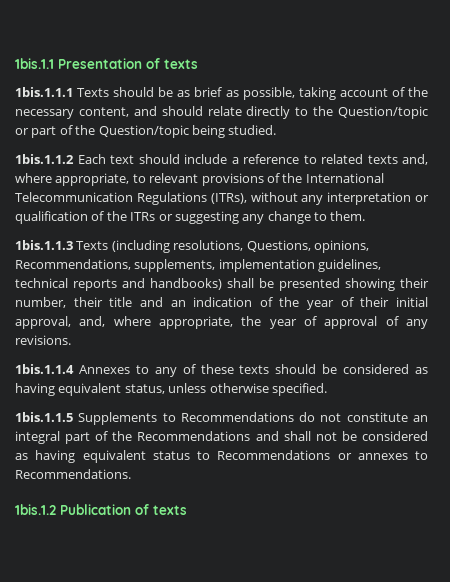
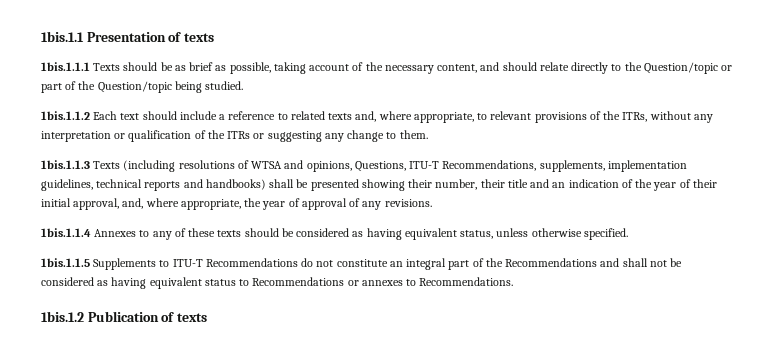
[305,173,384,183] [15,192,247,205] International Telecommunication Regulations (ITRs), -> [622,112,648,122] ITRs,
[173,240,369,253] resolutions, Questions, opinions, -> [178,160,440,172] resolutions of WTSA and opinions, Questions, ITU-T
(176, 417) none -> [172,259,203,267] ITU-T

